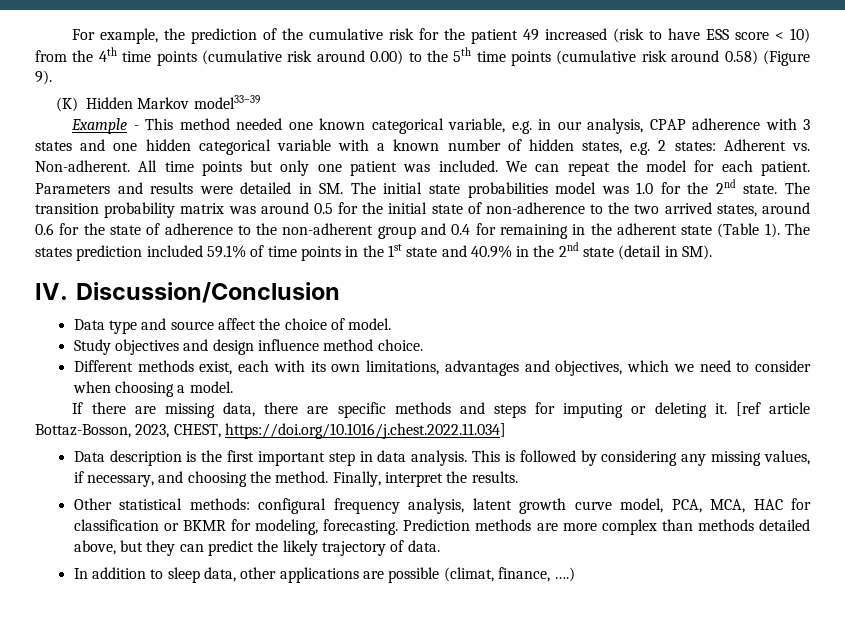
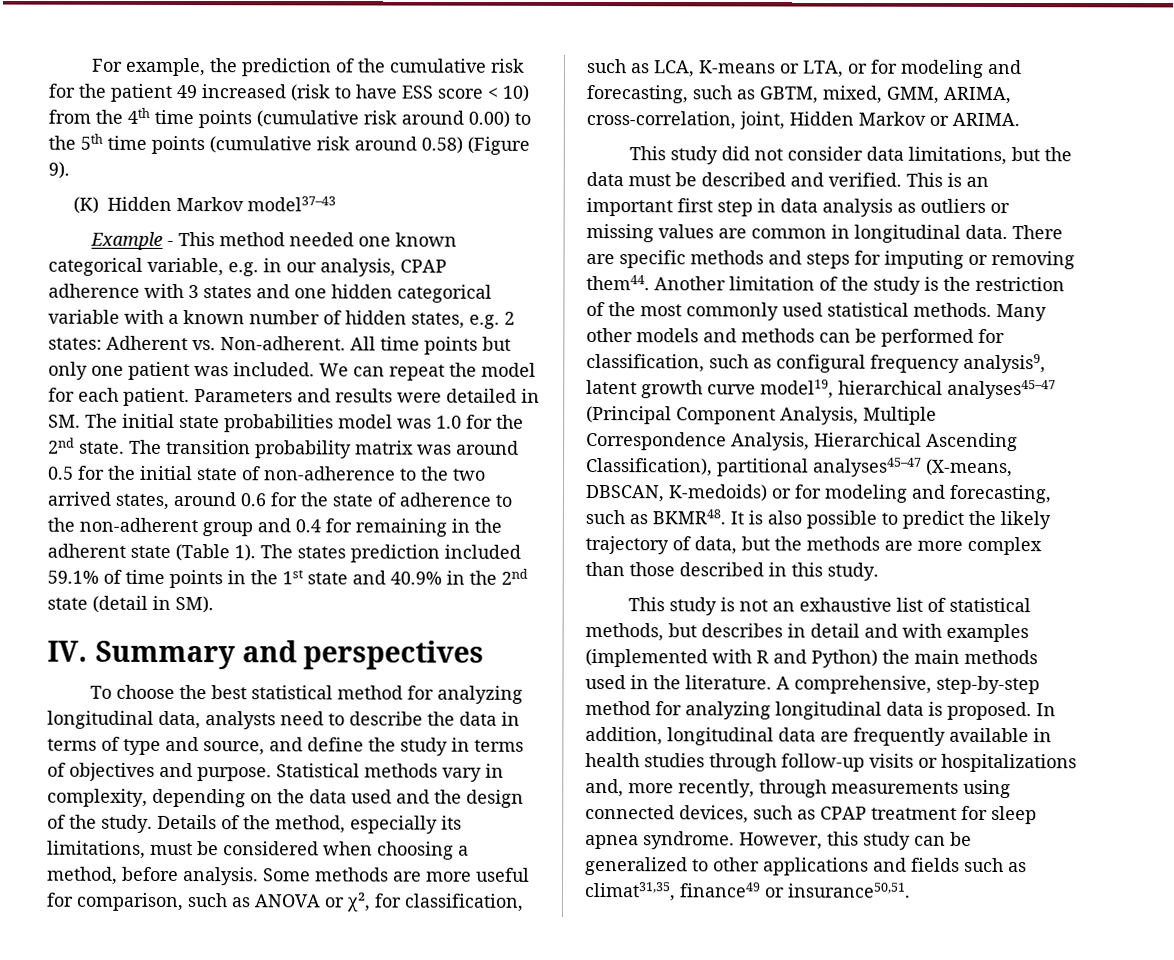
[193,95,260,109] model33–39 -> [246,196,336,212] model37–43
[76,282,340,303] [73,318,392,334] [73,339,423,355] [73,360,811,376] [72,381,233,397] [72,402,299,418] Discussion/Conclusion // Data type and source affect the choice of model. // Study objectives and design influence method choice. // Different methods exist, each with its own limitations, advantages and objectives, which we need to consider when choosing a model. // If there are missing data, there -> [95,640,485,670] [90,684,524,704] [47,710,520,730] [47,736,524,756] [47,762,504,782] [47,788,524,808] [47,814,462,834] [47,840,469,860] [47,866,530,886] [46,892,523,912] [586,58,1022,78] [586,84,1011,105] [586,110,1020,130] [629,146,1073,166] [586,171,989,187] [586,197,1010,217] [586,223,1063,243] Summary and perspectives // To choose the best statistical method for analyzing longitudinal data, analysts need to describe the data in terms of type and source, and define the study in terms of objectives and purpose. Statistical methods vary in complexity, depending on the data used and the design of the study. Details of the method, especially its limitations, must be considered when choosing a method, before analysis. Some methods are more useful for comparison, such as ANOVA or χ², for classification, such as LCA, K-means or LTA, or for modeling and forecasting, such as GBTM, mixed, GMM, ARIMA, cross-correlation, joint, Hidden Markov or ARIMA. // This study did not consider data limitations, but the data must be described and verified. This is an important first step in data analysis as outliers or missing values are common in longitudinal data. There
[654,402,811,418] [35,423,506,439] [73,450,811,466] [73,471,518,487] [73,498,250,510] deleting it. [ref article Bottaz-Bosson, 2023, CHEST, https://doi.org/10.1016/j.chest.2022.11.034] // Data description is the first important step in data analysis. This is followed by considering any missing values, if necessary, and choosing the method. Finally, interpret the results. // Other statistical methods: -> [991,250,1075,270] [586,274,1065,295] [586,301,1047,322] [586,327,1005,347] [586,353,772,373] removing them44. Another limitation of the study is the restriction of the most commonly used statistical methods. Many other models and methods can be performed for classification, such as
[408,498,465,514] analysis, -> [963,353,1046,374] analysis9,
[620,498,812,513] [73,519,471,535] model, PCA, MCA, HAC for classification or BKMR for modeling, forecasting. Prediction -> [760,379,1056,400] [586,405,937,425] [586,431,1018,452] [586,457,1013,478] [585,484,1051,504] [585,509,1051,530] [585,535,802,555] model19, hierarchical analyses45–47 (Principal Component Analysis, Multiple Correspondence Analysis, Hierarchical Ascending Classification), partitional analyses45–47 (X-means, DBSCAN, K-medoids) or for modeling and forecasting, such as BKMR48. It is also possible to predict the likely trajectory of data, but the
[697,519,810,531] [73,540,440,556] [73,567,576,583] methods detailed above, but they can predict the likely trajectory of data. // In addition to sleep data, other applications are possible (climat, finance, ….) -> [629,562,879,581] [628,597,1032,616] [585,622,1029,643] [585,648,1038,668] [585,674,1040,695] [585,700,1056,721] [585,726,1052,746] [585,752,1077,773] [585,778,1011,799] [585,804,1037,825] [585,831,972,850] [585,856,1027,876] [584,881,911,902] those described in this study. // This study is not an exhaustive list of statistical methods, but describes in detail and with examples (implemented with R and Python) the main methods used in the literature. A comprehensive, step-by-step method for analyzing longitudinal data is proposed. In addition, longitudinal data are frequently available in health studies through follow-up visits or hospitalizations and, more recently, through measurements using connected devices, such as CPAP treatment for sleep apnea syndrome. However, this study can be generalized to other applications and fields such as climat31,35, finance49 or insurance50,51.

